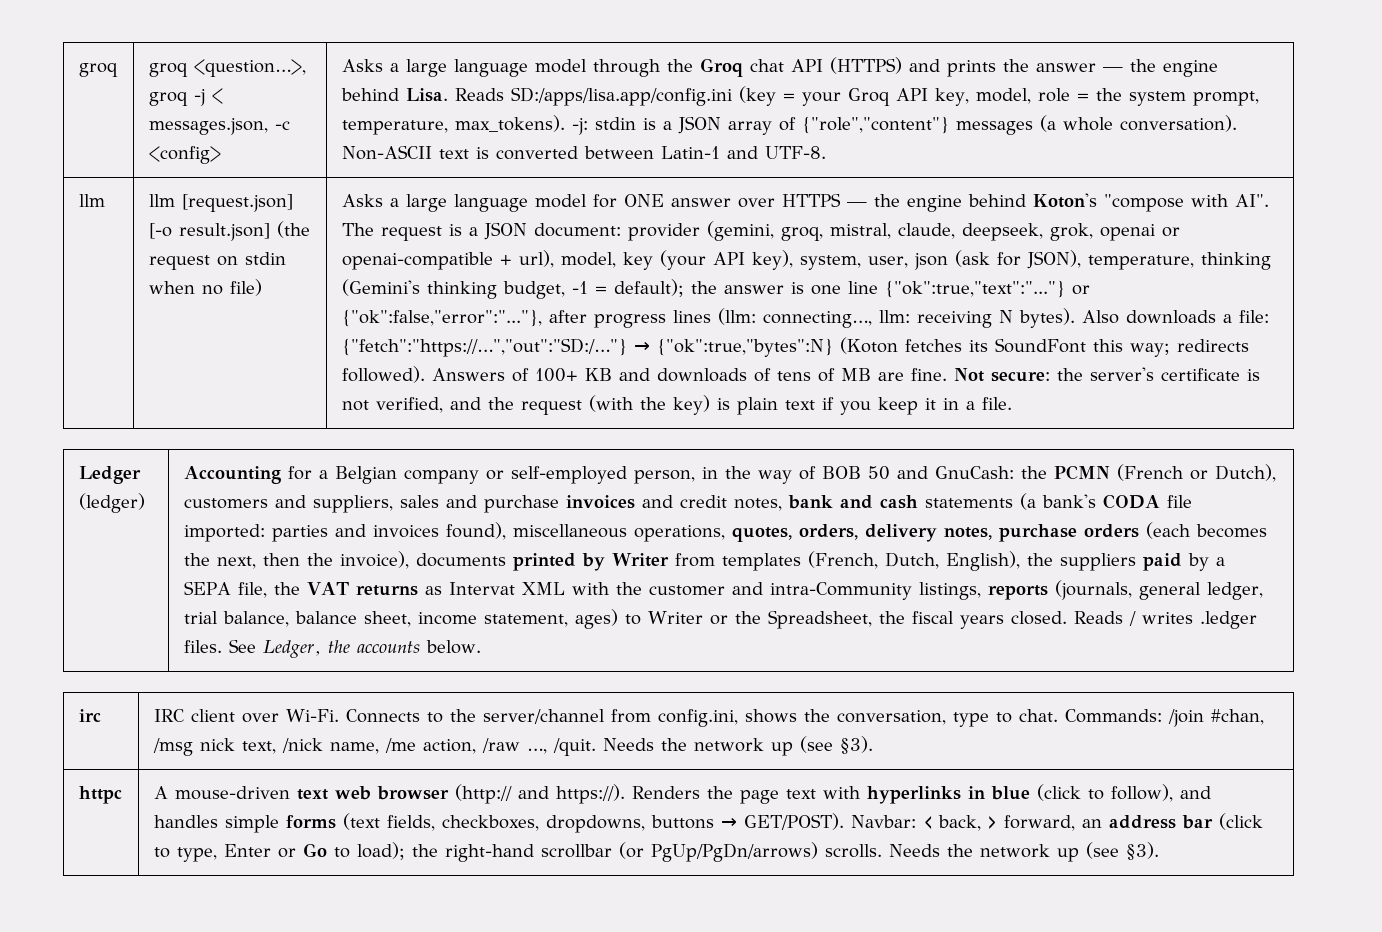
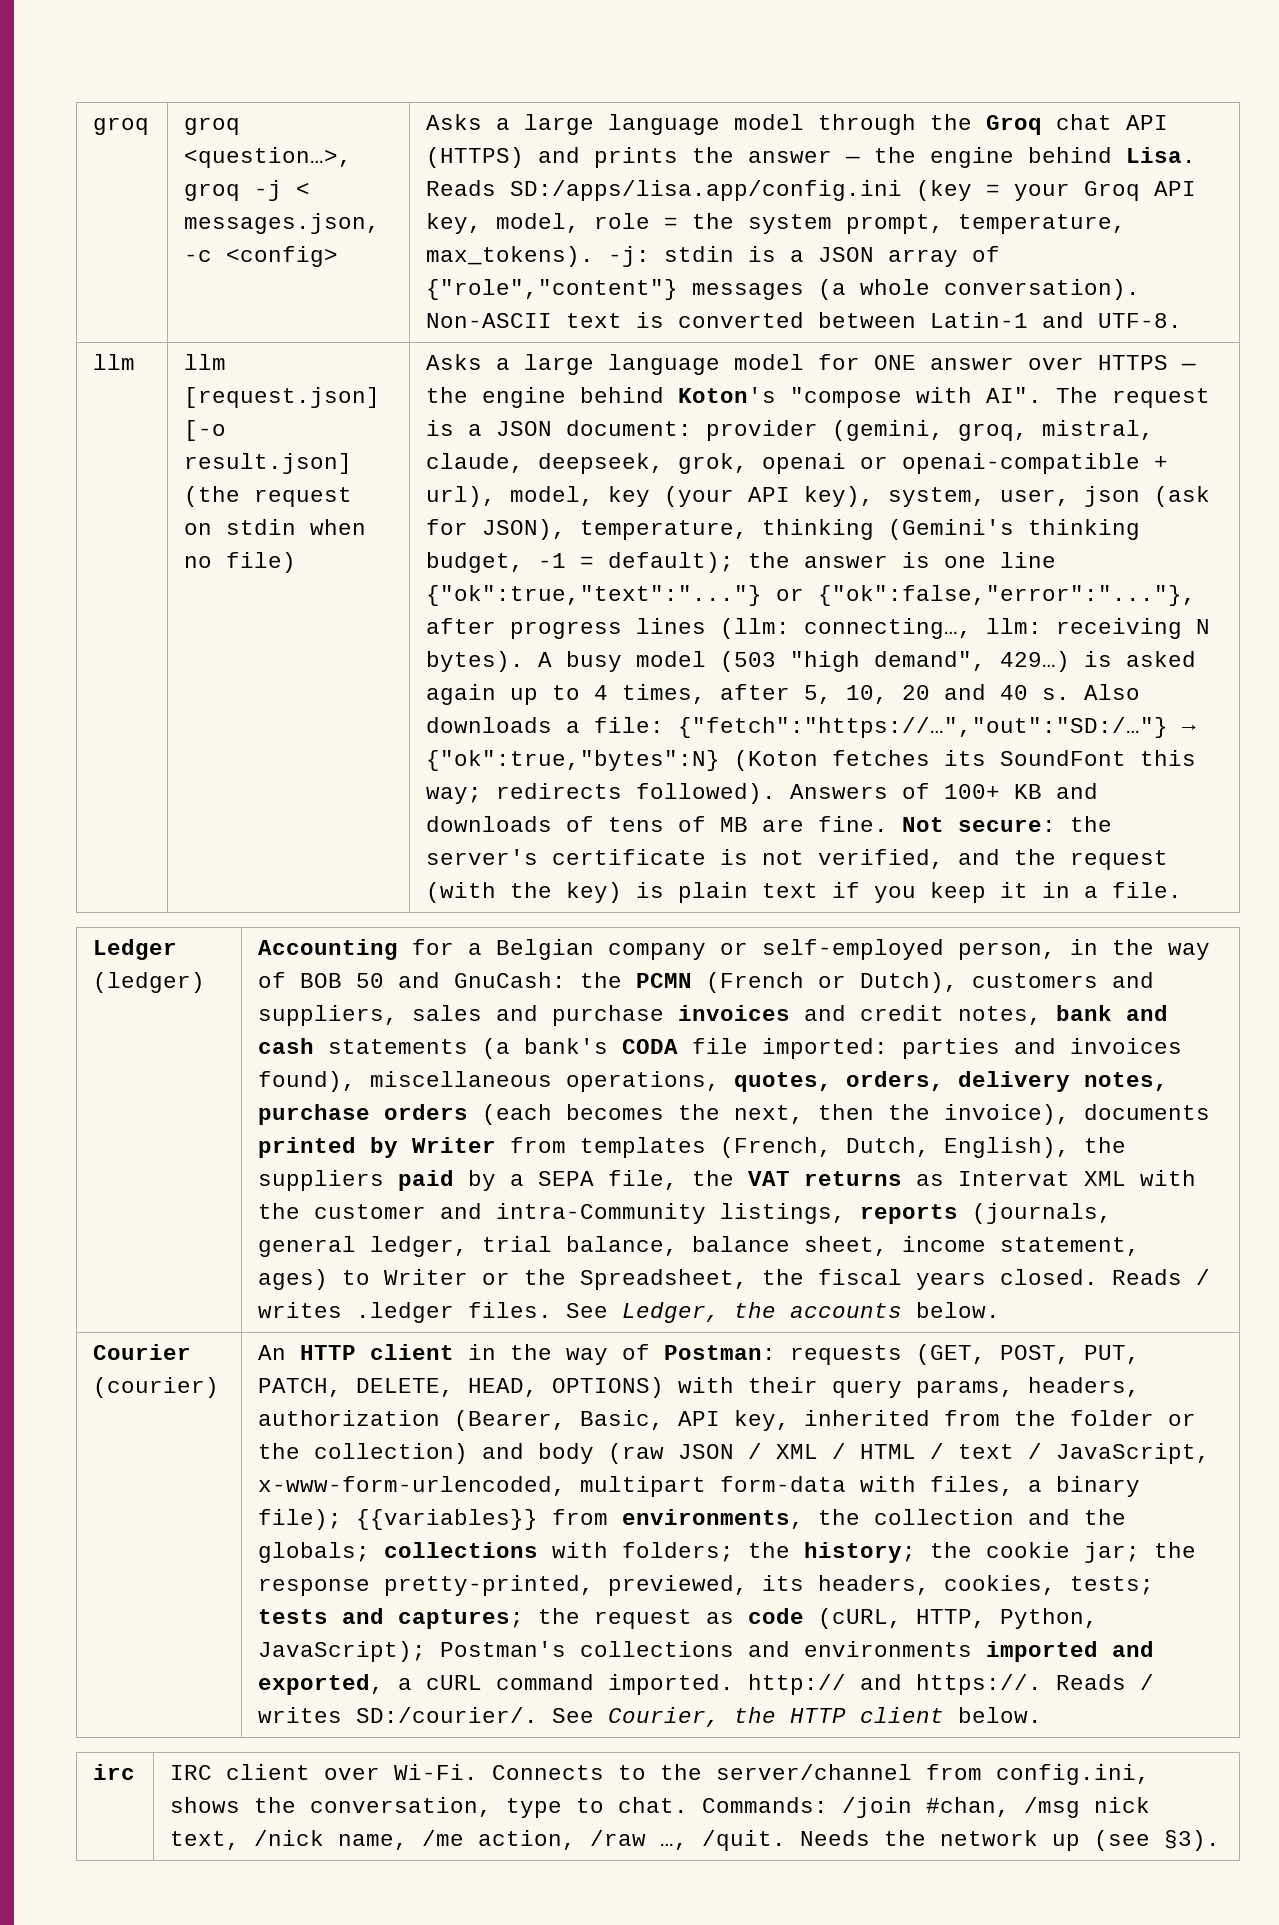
(1075, 318) none -> [538,651,1197,672] [426,684,1071,705] A busy model (503 "high demand", 429…) is asked again up to 4 times, after 5, 10, 20 and 40 s.
(481, 647) none -> [93,1344,192,1360] [93,1377,220,1398] [258,1344,1141,1365] [258,1377,1141,1398] [258,1410,1197,1431] [258,1443,1211,1464] [258,1476,1141,1497] [258,1509,1127,1530] [258,1542,1197,1563] [258,1575,1155,1596] [258,1608,1099,1629] [258,1641,1155,1662] [258,1674,1155,1695] [258,1707,1043,1727] // Courier (courier) | An HTTP client in the way of Postman: requests (GET, POST, PUT, PATCH, DELETE, HEAD, OPTIONS) with their query params, headers, authorization (Bearer, Basic, API key, inherited from the folder or the collection) and body (raw JSON / XML / HTML / text / JavaScript, x-www-form-urlencoded, multipart form-data with files, a binary file); {{variables}} from environments, the collection and the globals; collections with folders; the history; the cookie jar; the response pretty-printed, previewed, its headers, cookies, tests; tests and captures; the request as code (cURL, HTTP, Python, JavaScript); Postman's collections and environments imported and exported, a cURL command imported. http:// and https://. Reads / writes SD:/courier/. See Courier, the HTTP client below.
[78,786,122,804] [153,784,1211,804] [153,813,1263,833] [153,842,1159,862] // httpc | A mouse-driven text web browser (http:// and https://). Renders the page text with hyperlinks in blue (click to follow), and handles simple forms (text fields, checkboxes, dropdowns, buttons → GET/POST). Navbar: < back, > forward, an address bar (click to type, Enter or Go to load); the right-hand scrollbar (or PgUp/PgDn/arrows) scrolls. Needs the network up (see §3). -> (1221, 1840) none

